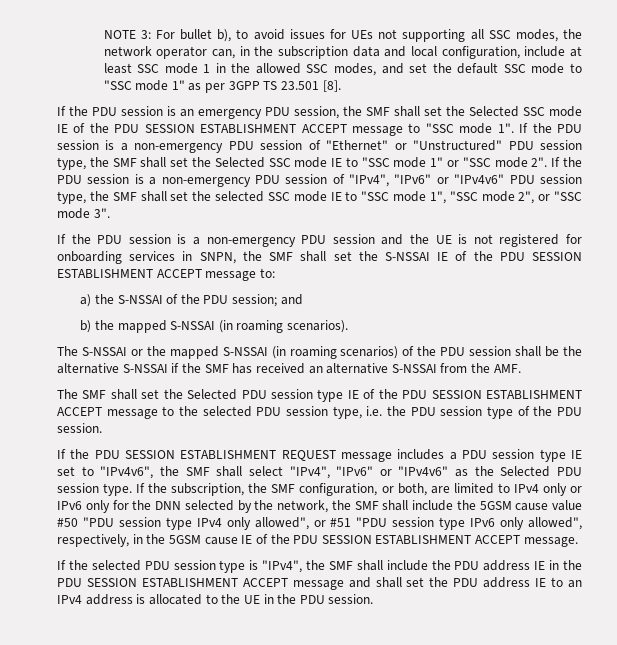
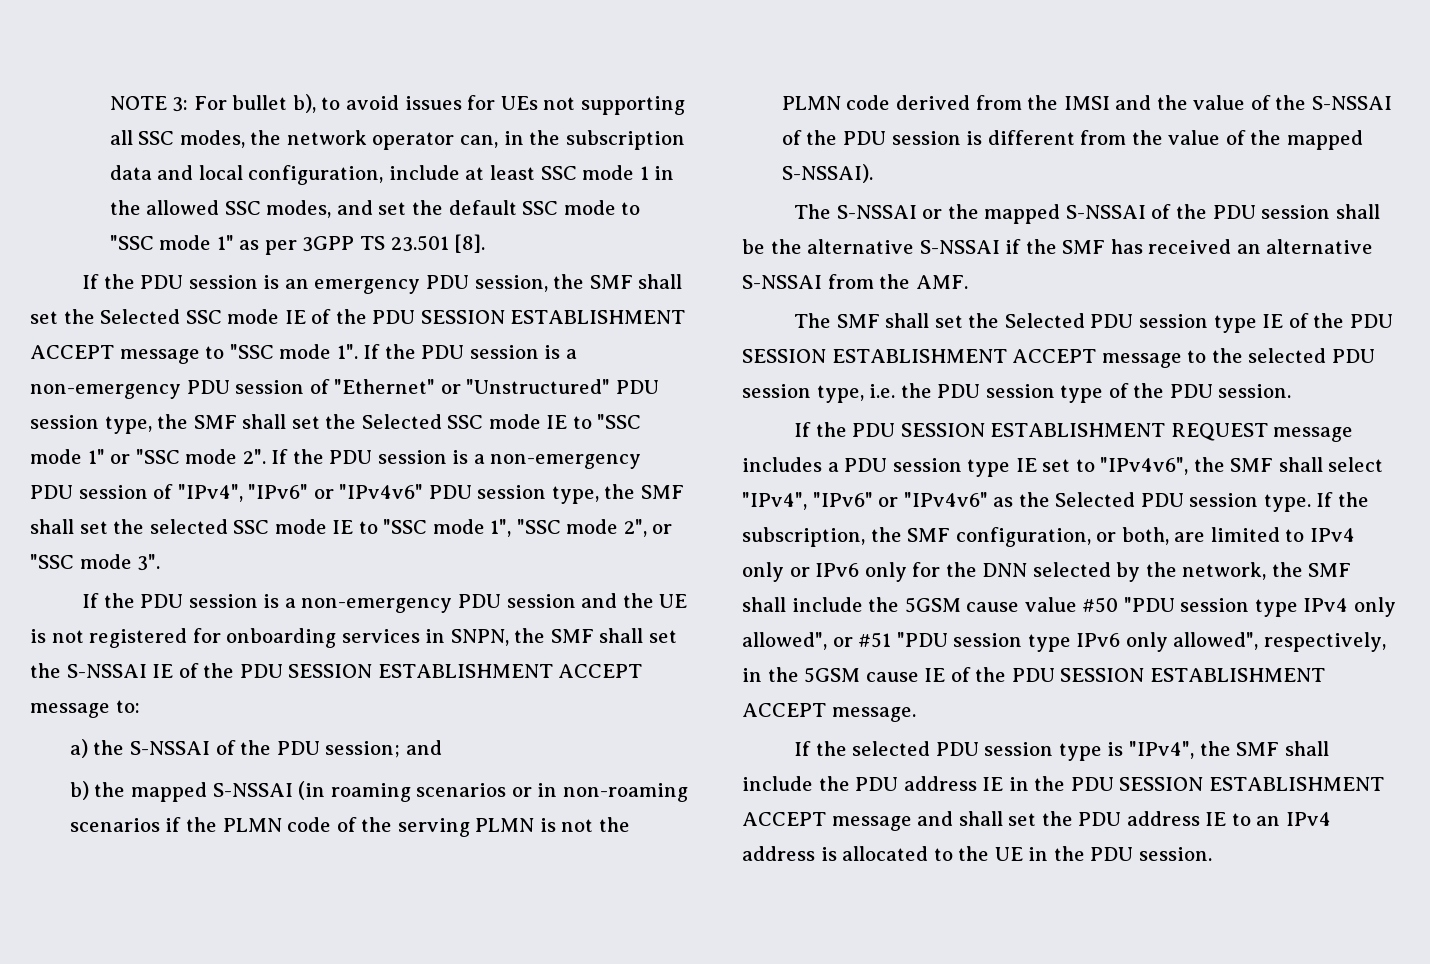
[287,320,349,333] scenarios). -> [416,783,688,802] [69,817,630,837] [781,95,1392,110] [781,130,1363,150] [781,164,873,183] scenarios or in non-roaming scenarios if the PLMN code of the serving PLMN is not the PLMN code derived from the IMSI and the value of the S-NSSAI of the PDU session is different from the value of the mapped S-NSSAI).
[271,346,399,359] (in roaming scenarios) -> (1146, 212) none

